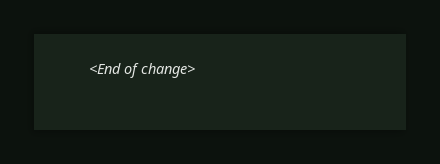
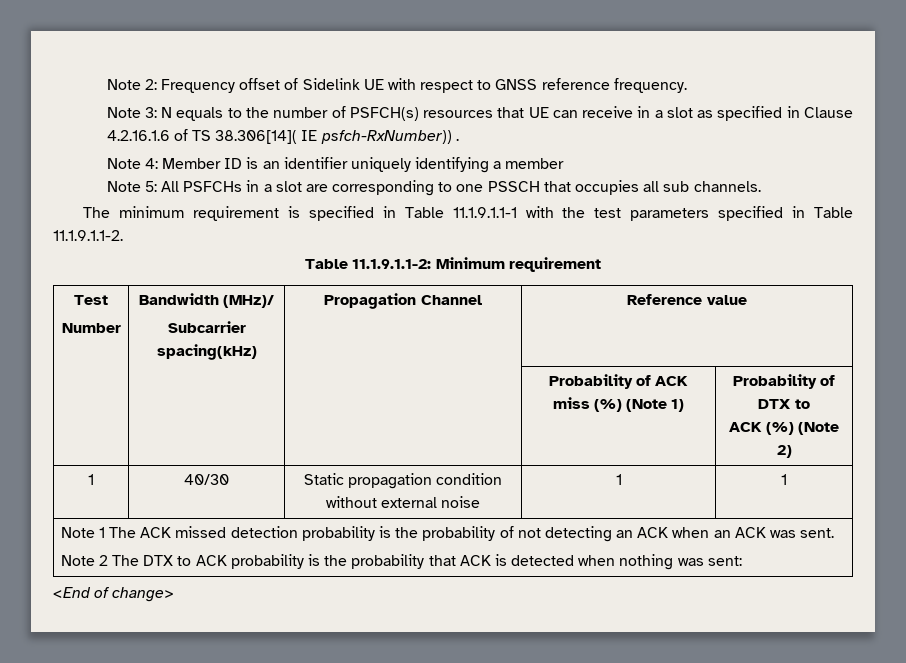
(89, 68) none -> [106,78,687,93] [106,106,853,121] [106,129,459,144] [106,157,565,173] [106,180,761,196] [83,206,853,221] [53,230,123,241] [305,257,601,272] [74,295,108,305] [61,323,121,333] [138,293,275,308] [167,321,246,333] [156,344,257,360] [324,293,482,309] [627,294,747,305] [548,374,689,389] [552,397,685,412] [732,374,836,389] [758,399,810,409] [728,422,840,435] [776,445,792,458] [88,474,94,485] [184,474,229,485] [303,473,503,489] [325,496,481,508] [615,474,622,485] [781,474,787,485] [60,526,835,542] [60,554,742,570] Note 2: Frequency offset of Sidelink UE with respect to GNSS reference frequency. // Note 3: N equals to the number of PSFCH(s) resources that UE can receive in a slot as specified in Clause 4.2.16.1.6 of TS 38.306[14]( IE psfch-RxNumber)) . // Note 4: Member ID is an identifier uniquely identifying a member // Note 5: All PSFCHs in a slot are corresponding to one PSSCH that occupies all sub channels. // The minimum requirement is specified in Table 11.1.9.1.1-1 with the test parameters specified in Table 11.1.9.1.1-2. // Table 11.1.9.1.1-2: Minimum requirement // Test // Number | Bandwidth (MHz)/ // Subcarrier spacing(kHz) | Propagation Channel | Reference value // | | | Probability of ACK miss (%) (Note 1) | Probability of DTX to // ACK (%) (Note 2) // 1 | 40/30 | Static propagation condition without external noise | 1 | 1 // Note 1 The ACK missed detection probability is the probability of not detecting an ACK when an ACK was sent. // Note 2 The DTX to ACK probability is the probability that ACK is detected when nothing was sent: //

